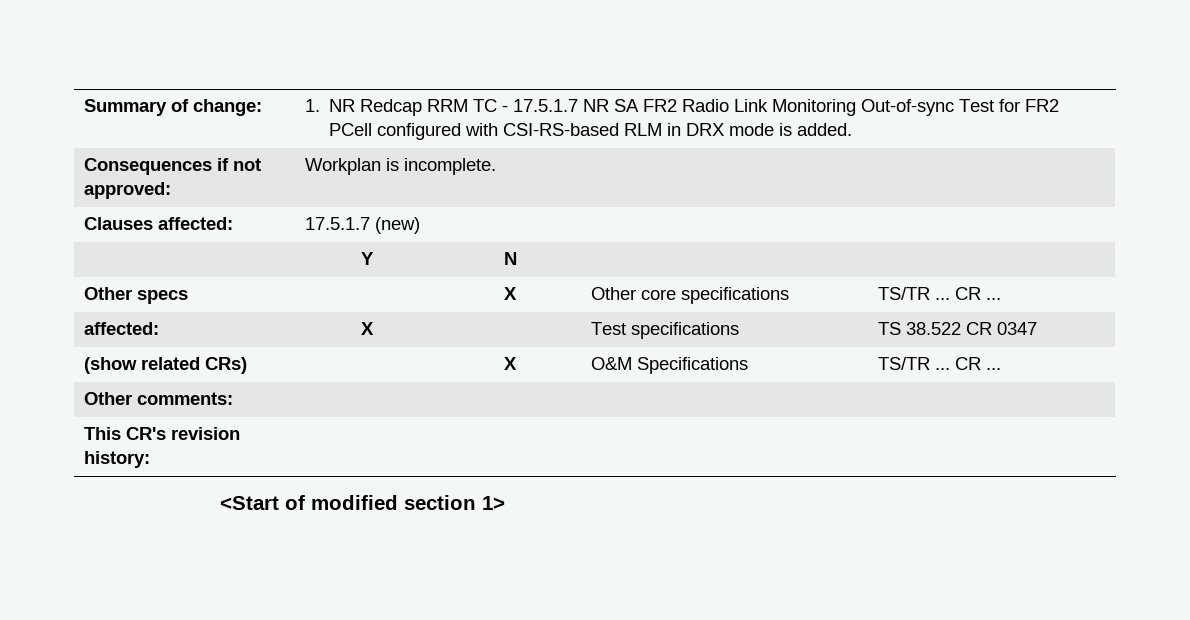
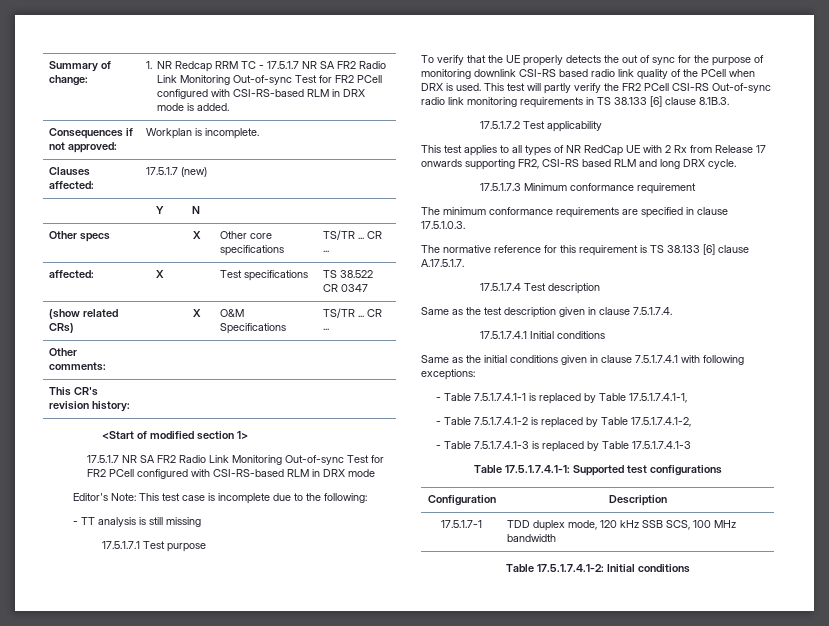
(506, 503) none -> [87,455,385,465] [87,469,376,479] [72,493,367,504] [72,517,201,527] [102,541,207,552] [421,55,764,66] [421,69,755,80] [421,83,771,94] [421,96,729,108] [480,121,603,132] [421,145,766,156] [421,159,736,170] [480,183,697,194] [421,207,728,218] [421,221,465,229] [421,244,749,256] [421,259,464,267] [480,283,601,294] [421,307,672,318] [480,331,606,339] [421,355,744,365] [421,369,475,380] [435,393,687,404] [435,417,691,428] [435,441,691,452] [473,465,722,476] [427,495,496,506] [608,495,667,506] [441,520,482,528] [506,520,736,531] [506,534,556,542] [505,564,690,573] // 17.5.1.7 NR SA FR2 Radio Link Monitoring Out-of-sync Test for FR2 PCell configured with CSI-RS-based RLM in DRX mode // Editor's Note: This test case is incomplete due to the following: // - TT analysis is still missing // 17.5.1.7.1 Test purpose // To verify that the UE properly detects the out of sync for the purpose of monitoring downlink CSI-RS based radio link quality of the PCell when DRX is used. This test will partly verify the FR2 PCell CSI-RS Out-of-sync radio link monitoring requirements in TS 38.133 [6] clause 8.1B.3. // 17.5.1.7.2 Test applicability // This test applies to all types of NR RedCap UE with 2 Rx from Release 17 onwards supporting FR2, CSI-RS based RLM and long DRX cycle. // 17.5.1.7.3 Minimum conformance requirement // The minimum conformance requirements are specified in clause 17.5.1.0.3. // The normative reference for this requirement is TS 38.133 [6] clause A.17.5.1.7. // 17.5.1.7.4 Test description // Same as the test description given in clause 7.5.1.7.4. // 17.5.1.7.4.1 Initial conditions // Same as the initial conditions given in clause 7.5.1.7.4.1 with following exceptions: // - Table 7.5.1.7.4.1-1 is replaced by Table 17.5.1.7.4.1-1, // - Table 7.5.1.7.4.1-2 is replaced by Table 17.5.1.7.4.1-2, // - Table 7.5.1.7.4.1-3 is replaced by Table 17.5.1.7.4.1-3 // Table 17.5.1.7.4.1-1: Supported test configurations // Configuration | Description // 17.5.1.7-1 | TDD duplex mode, 120 kHz SSB SCS, 100 MHz bandwidth // Table 17.5.1.7.4.1-2: Initial conditions

